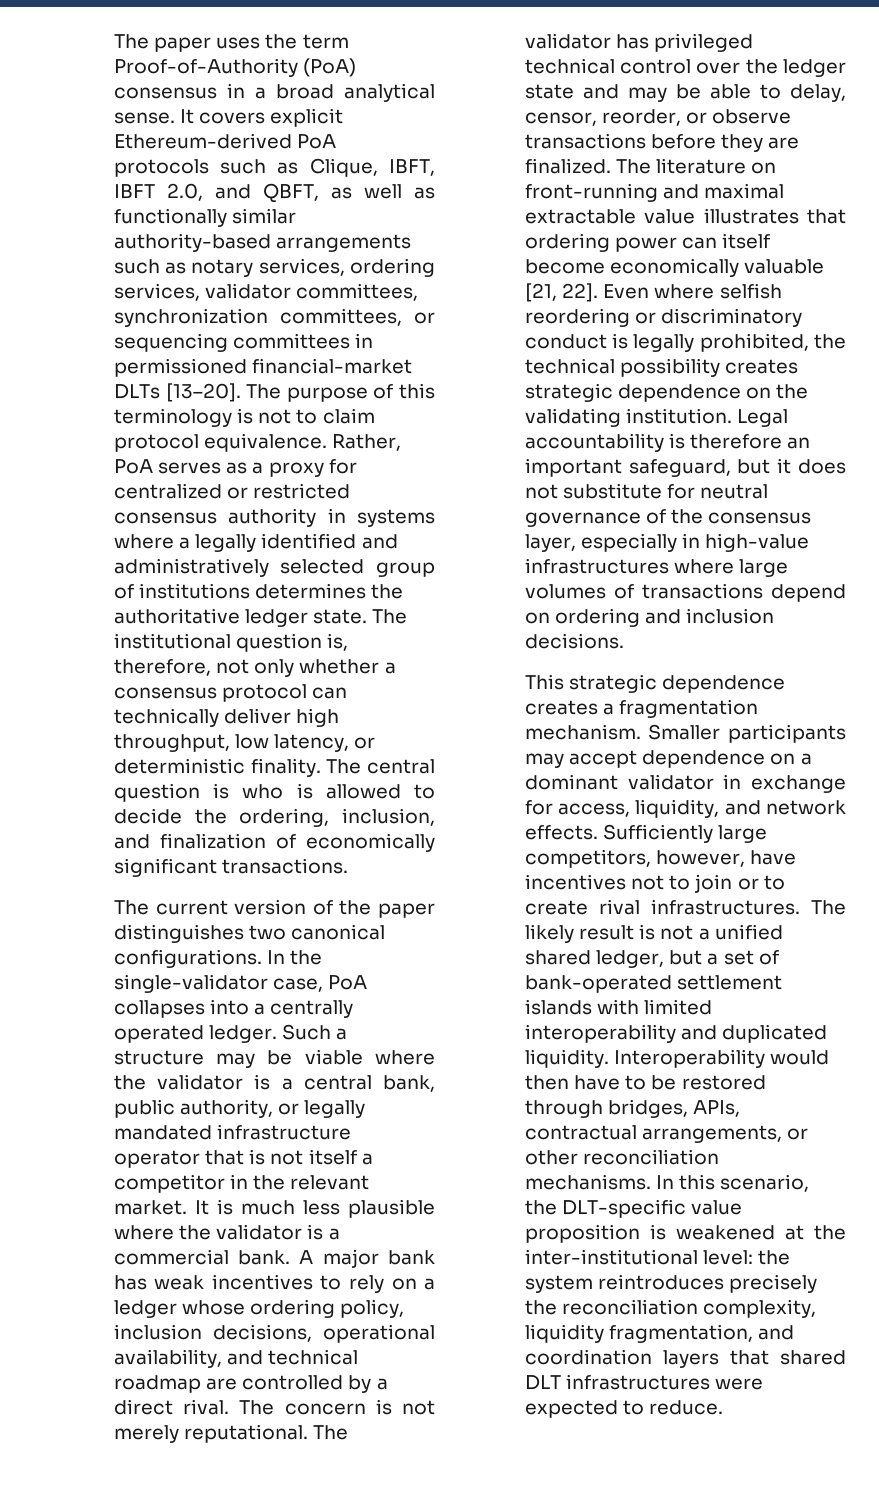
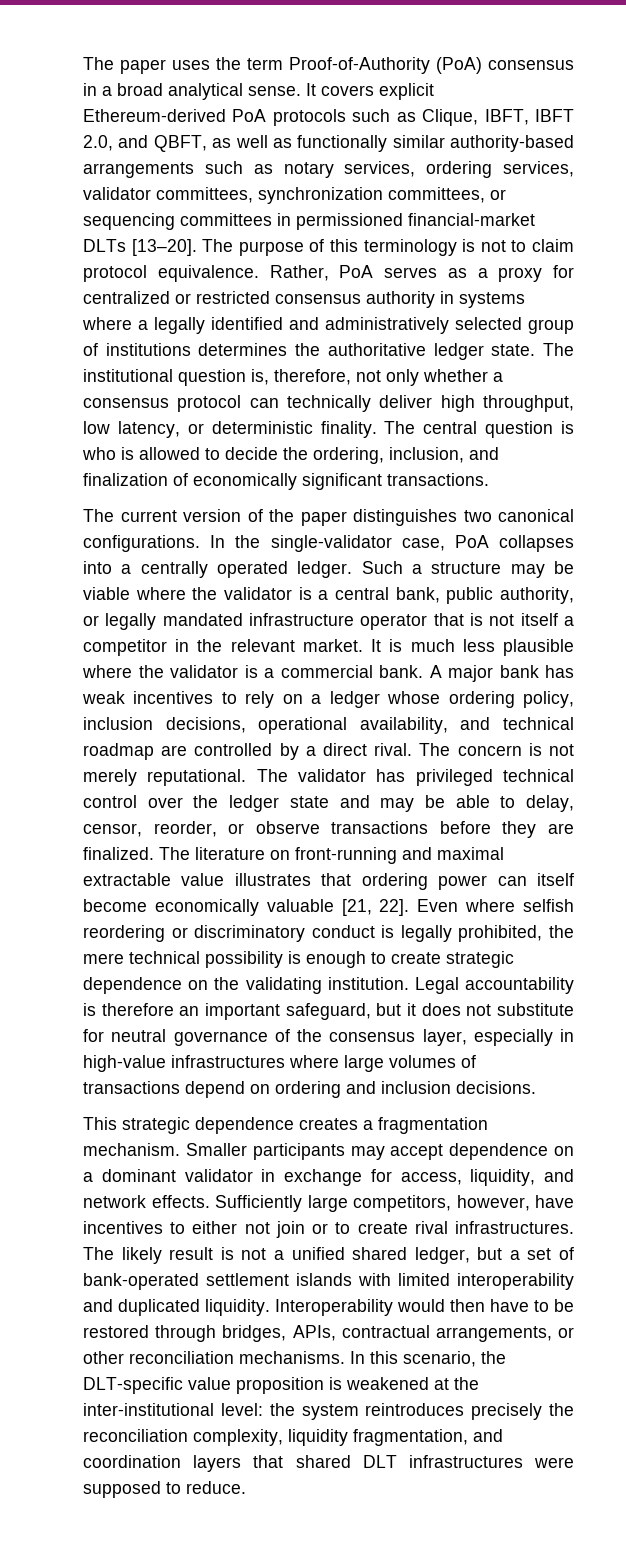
(846, 341) none -> [82,953,124,964] mere
[725,359,799,374] creates -> [287,951,441,968] is enough to create
[631,875,691,890] not to -> [170,1221,270,1234] to either not
[524,1400,618,1418] expected -> [82,1481,161,1498] supposed

